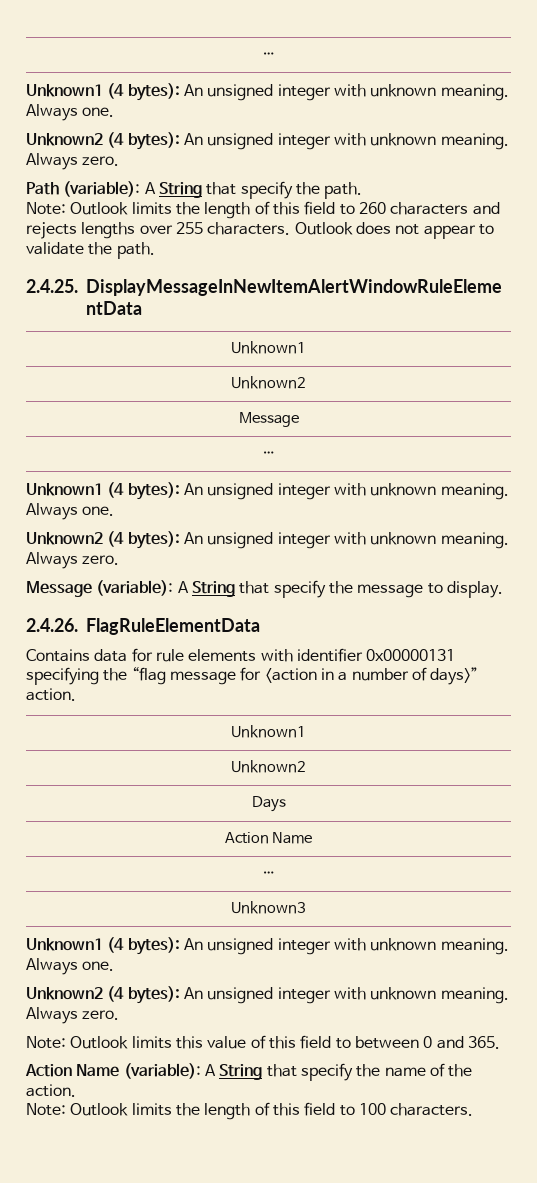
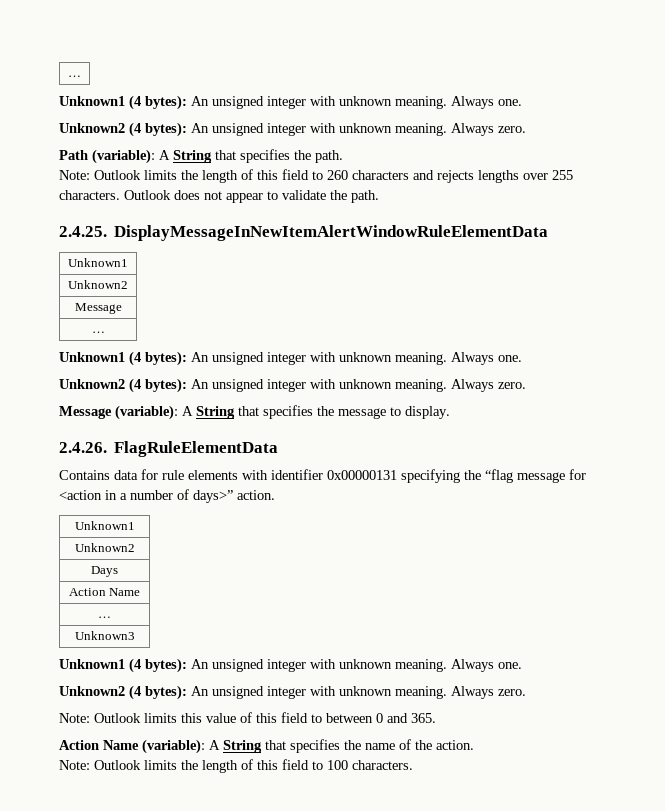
[240,181,293,199] specify -> [240,149,290,163] specifies
[273,580,326,598] specify -> [263,405,313,419] specifies
[300,1063,353,1081] specify -> [290,739,340,753] specifies

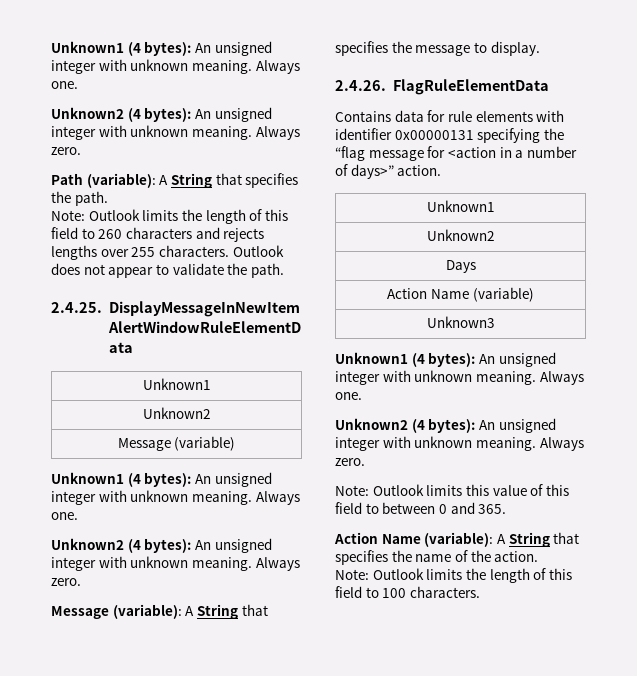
[68,75,81,77] … // -> (51, 47) none
[91,331,105,333] // … -> [174,436,236,451] (variable)
[98,616,111,618] // … -> [472,287,534,302] (variable)

